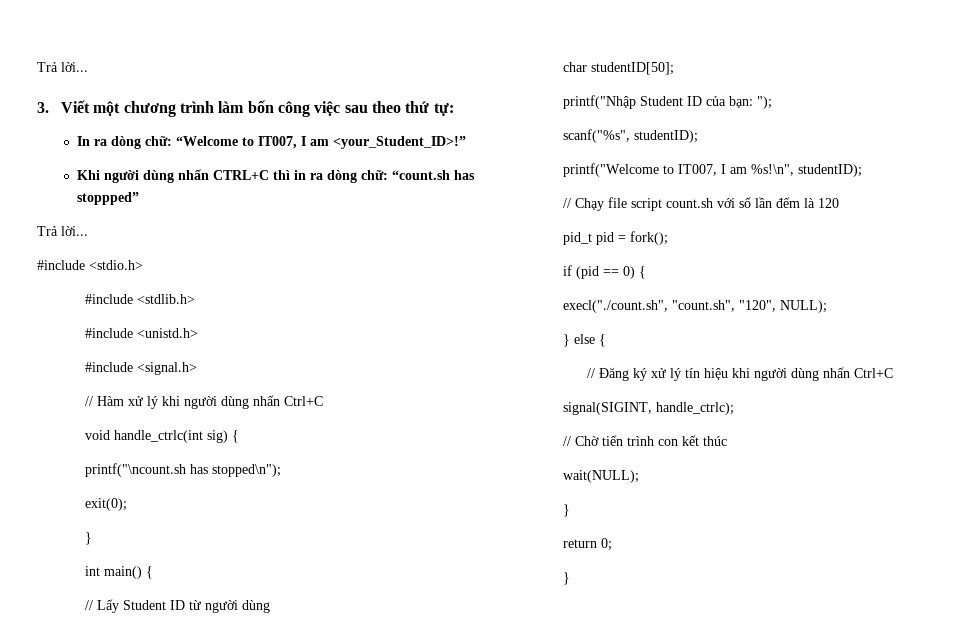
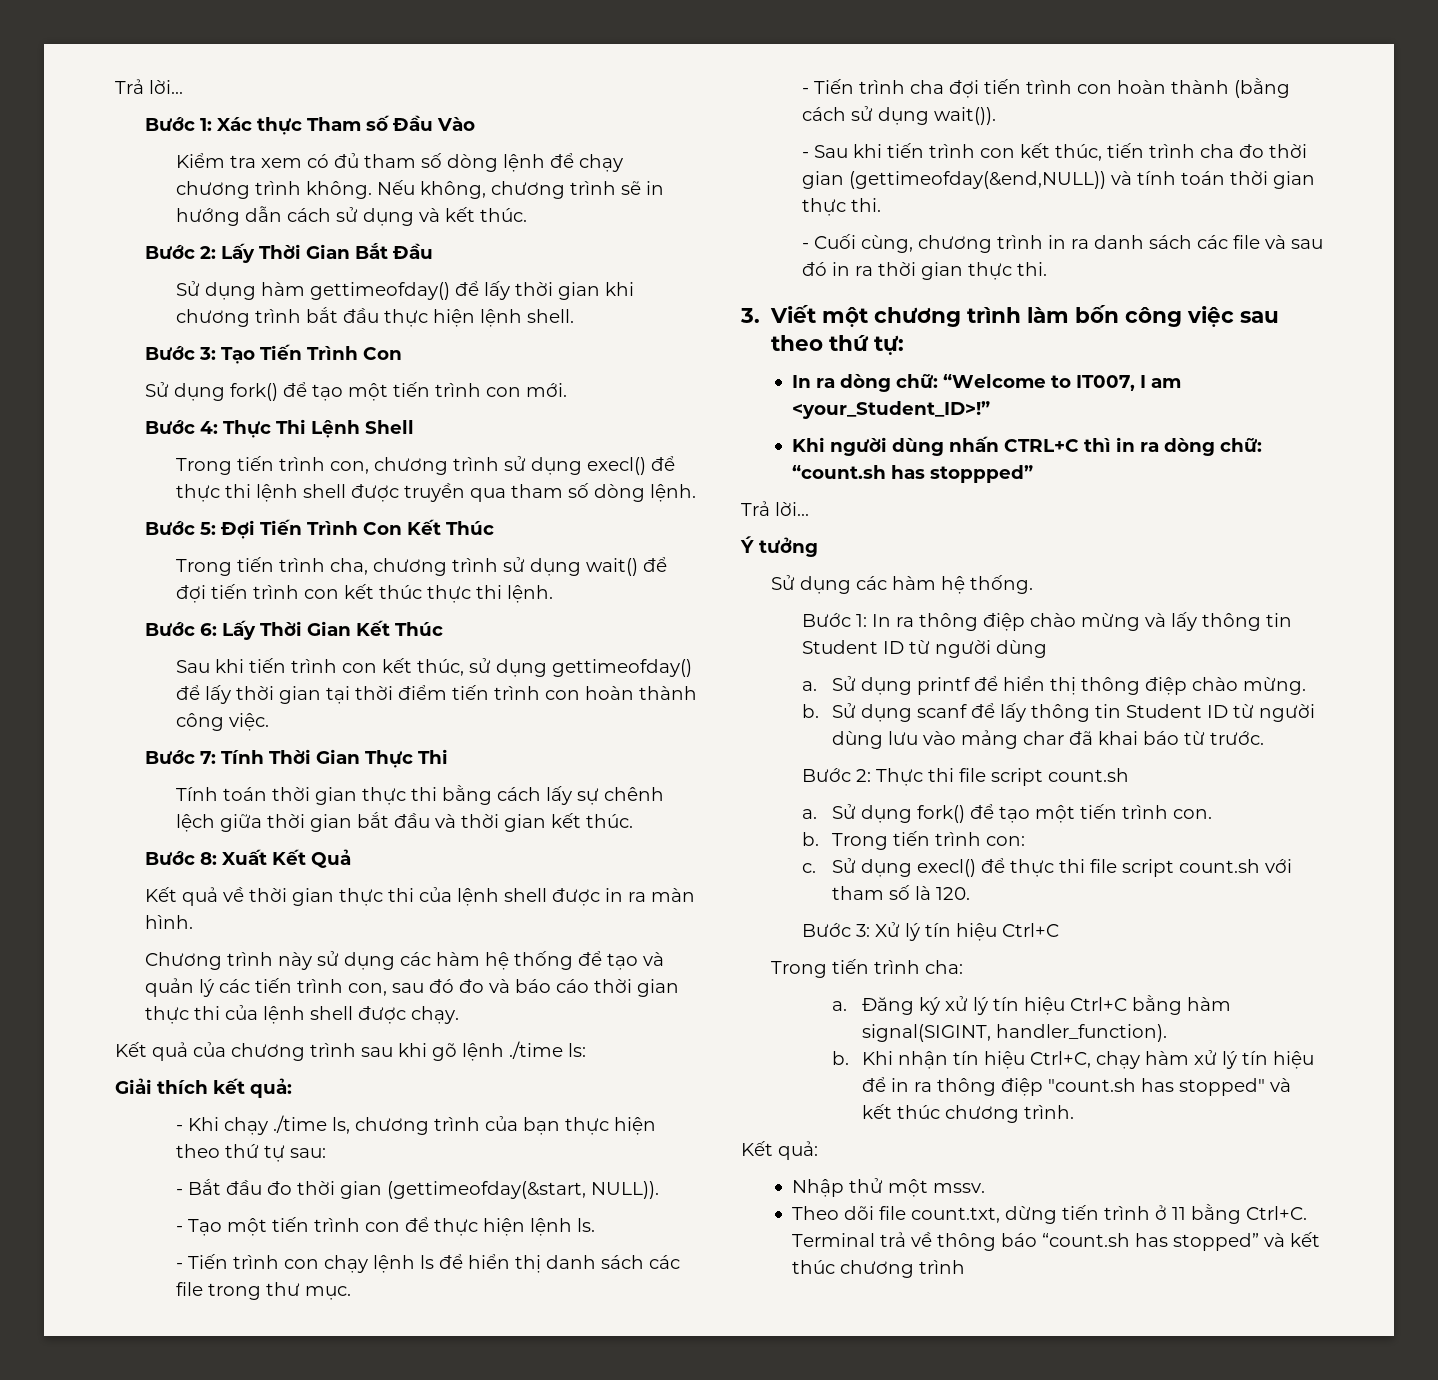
[37,62,88,72] Trả lời... -> [115,79,183,94] [145,115,476,135] [175,153,623,172] [175,180,664,199] [175,206,527,226] [145,243,434,263] [175,281,634,300] [175,307,574,327] [145,344,403,364] [145,382,568,401] [145,419,415,438] [175,456,675,475] [175,483,696,502] [145,519,495,539] [175,557,667,576] [175,584,553,603] [145,620,444,640] [175,658,692,677] [175,685,697,704] [175,713,269,731] [145,749,449,768] [175,785,664,805] [175,812,633,832] [145,849,352,868] [145,887,696,906] [145,915,194,929] [145,951,665,970] [145,978,680,997] [145,1005,460,1024] [115,1041,586,1061] [115,1078,292,1098] [175,1115,656,1135] [175,1144,326,1162] [175,1179,659,1199] [175,1217,595,1236] [175,1254,680,1273] [175,1282,351,1300] [801,78,1290,98] [801,106,996,125] [801,143,1307,161] [801,171,1315,189] [801,198,881,216] [801,234,1323,253] [801,262,1047,280] Trả lời... // Bước 1: Xác thực Tham số Đầu Vào // Kiểm tra xem có đủ tham số dòng lệnh để chạy chương trình không. Nếu không, chương trình sẽ in hướng dẫn cách sử dụng và kết thúc. // Bước 2: Lấy Thời Gian Bắt Đầu // Sử dụng hàm gettimeofday() để lấy thời gian khi chương trình bắt đầu thực hiện lệnh shell. // Bước 3: Tạo Tiến Trình Con // Sử dụng fork() để tạo một tiến trình con mới. // Bước 4: Thực Thi Lệnh Shell // Trong tiến trình con, chương trình sử dụng execl() để thực thi lệnh shell được truyền qua tham số dòng lệnh. // Bước 5: Đợi Tiến Trình Con Kết Thúc // Trong tiến trình cha, chương trình sử dụng wait() để đợi tiến trình con kết thúc thực thi lệnh. // Bước 6: Lấy Thời Gian Kết Thúc // Sau khi tiến trình con kết thúc, sử dụng gettimeofday() để lấy thời gian tại thời điểm tiến trình con hoàn thành công việc. // Bước 7: Tính Thời Gian Thực Thi // Tính toán thời gian thực thi bằng cách lấy sự chênh lệch giữa thời gian bắt đầu và thời gian kết thúc. // Bước 8: Xuất Kết Quả // Kết quả về thời gian thực thi của lệnh shell được in ra màn hình. // Chương trình này sử dụng các hàm hệ thống để tạo và quản lý các tiến trình con, sau đó đo và báo cáo thời gian thực thi của lệnh shell được chạy. // Kết quả của chương trình sau khi gõ lệnh ./time ls: // Giải thích kết quả: // - Khi chạy ./time ls, chương trình của bạn thực hiện theo thứ tự sau: // - Bắt đầu đo thời gian (gettimeofday(&start, NULL)). // - Tạo một tiến trình con để thực hiện lệnh ls. // - Tiến trình con chạy lệnh ls để hiển thị danh sách các file trong thư mục. // - Tiến trình cha đợi tiến trình con hoàn thành (bằng cách sử dụng wait()). // - Sau khi tiến trình con kết thúc, tiến trình cha đo thời gian (gettimeofday(&end,NULL)) và tính toán thời gian thực thi. // - Cuối cùng, chương trình in ra danh sách các file và sau đó in ra thời gian thực thi.
[37,260,143,270] [85,294,196,304] [85,328,199,338] [85,362,198,375] [85,395,324,409] [85,430,240,443] [85,463,282,477] [85,498,128,511] [85,532,93,545] [85,566,154,579] [85,599,120,613] #include <stdio.h> // #include <stdlib.h> // #include <unistd.h> // #include <signal.h> // // Hàm xử lý khi người dùng nhấn Ctrl+C // void handle_ctrlc(int sig) { // printf("\ncount.sh has stopped\n"); // exit(0); // } // int main() { // // Lấy -> [740,536,818,557] [771,575,1034,594] [801,612,1292,631] Ý tưởng // Sử dụng các hàm hệ thống. // Bước 1: In ra thông điệp chào mừng và lấy thông tin
[563,62,675,75] [563,95,773,109] [563,129,699,143] [563,163,863,177] [563,197,840,211] [563,231,669,245] [563,265,647,279] [563,300,828,313] [563,334,607,347] [587,368,596,378] char studentID[50]; // printf("Nhập Student ID của bạn: "); // scanf("%s", studentID); // printf("Welcome to IT007, I am %s!\n", studentID); // // Chạy file script count.sh với số lần đếm là 120 // pid_t pid = fork(); // if (pid == 0) { // execl("./count.sh", "count.sh", "120", NULL); // } else { // // -> [801,676,1306,695] [801,703,1315,722] [831,730,1264,749] [801,768,1129,786] [801,804,1212,823] [801,831,1025,850] [801,858,1292,877] [831,885,970,900] [801,922,1059,941] [771,959,964,978] [831,1001,847,1011] a. Sử dụng printf để hiển thị thông điệp chào mừng. // b. Sử dụng scanf để lấy thông tin Student ID từ người dùng lưu vào mảng char đã khai báo từ trước. // Bước 2: Thực thi file script count.sh // a. Sử dụng fork() để tạo một tiến trình con. // b. Trong tiến trình con: // c. Sử dụng execl() để thực thi file script count.sh với tham số là 120. // Bước 3: Xử lý tín hiệu Ctrl+C // Trong tiến trình cha: // a.
[732,367,894,381] [563,402,735,415] [563,435,728,446] [563,470,640,483] [563,504,571,517] [563,538,613,551] [563,572,571,585] khi người dùng nhấn Ctrl+C // signal(SIGINT, handle_ctrlc); // // Chờ tiến trình con kết thúc // wait(NULL); // } // return 0; // } -> [1070,995,1232,1015] [862,1024,1168,1042] [831,1050,1315,1069] [862,1077,1292,1096] [862,1104,1075,1123] [741,1141,818,1160] [791,1178,985,1197] [791,1204,1307,1224] [791,1232,1320,1251] [791,1260,965,1278] Ctrl+C bằng hàm signal(SIGINT, handler_function). // b. Khi nhận tín hiệu Ctrl+C, chạy hàm xử lý tín hiệu để in ra thông điệp "count.sh has stopped" và kết thúc chương trình. // Kết quả: // Nhập thử một mssv. // Theo dõi file count.txt, dừng tiến trình ở 11 bằng Ctrl+C. Terminal trả về thông báo “count.sh has stopped” và kết thúc chương trình

